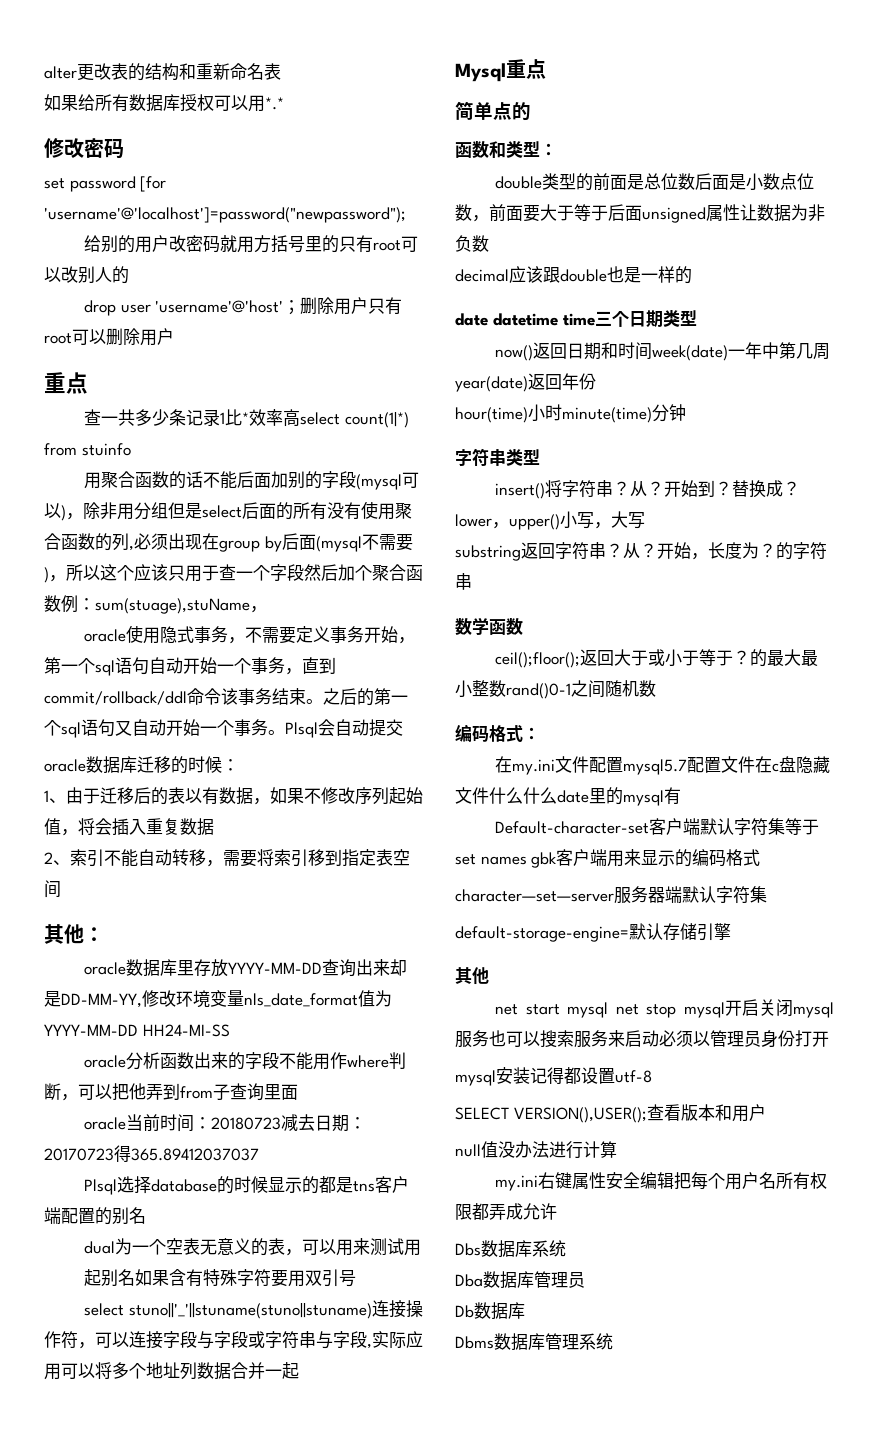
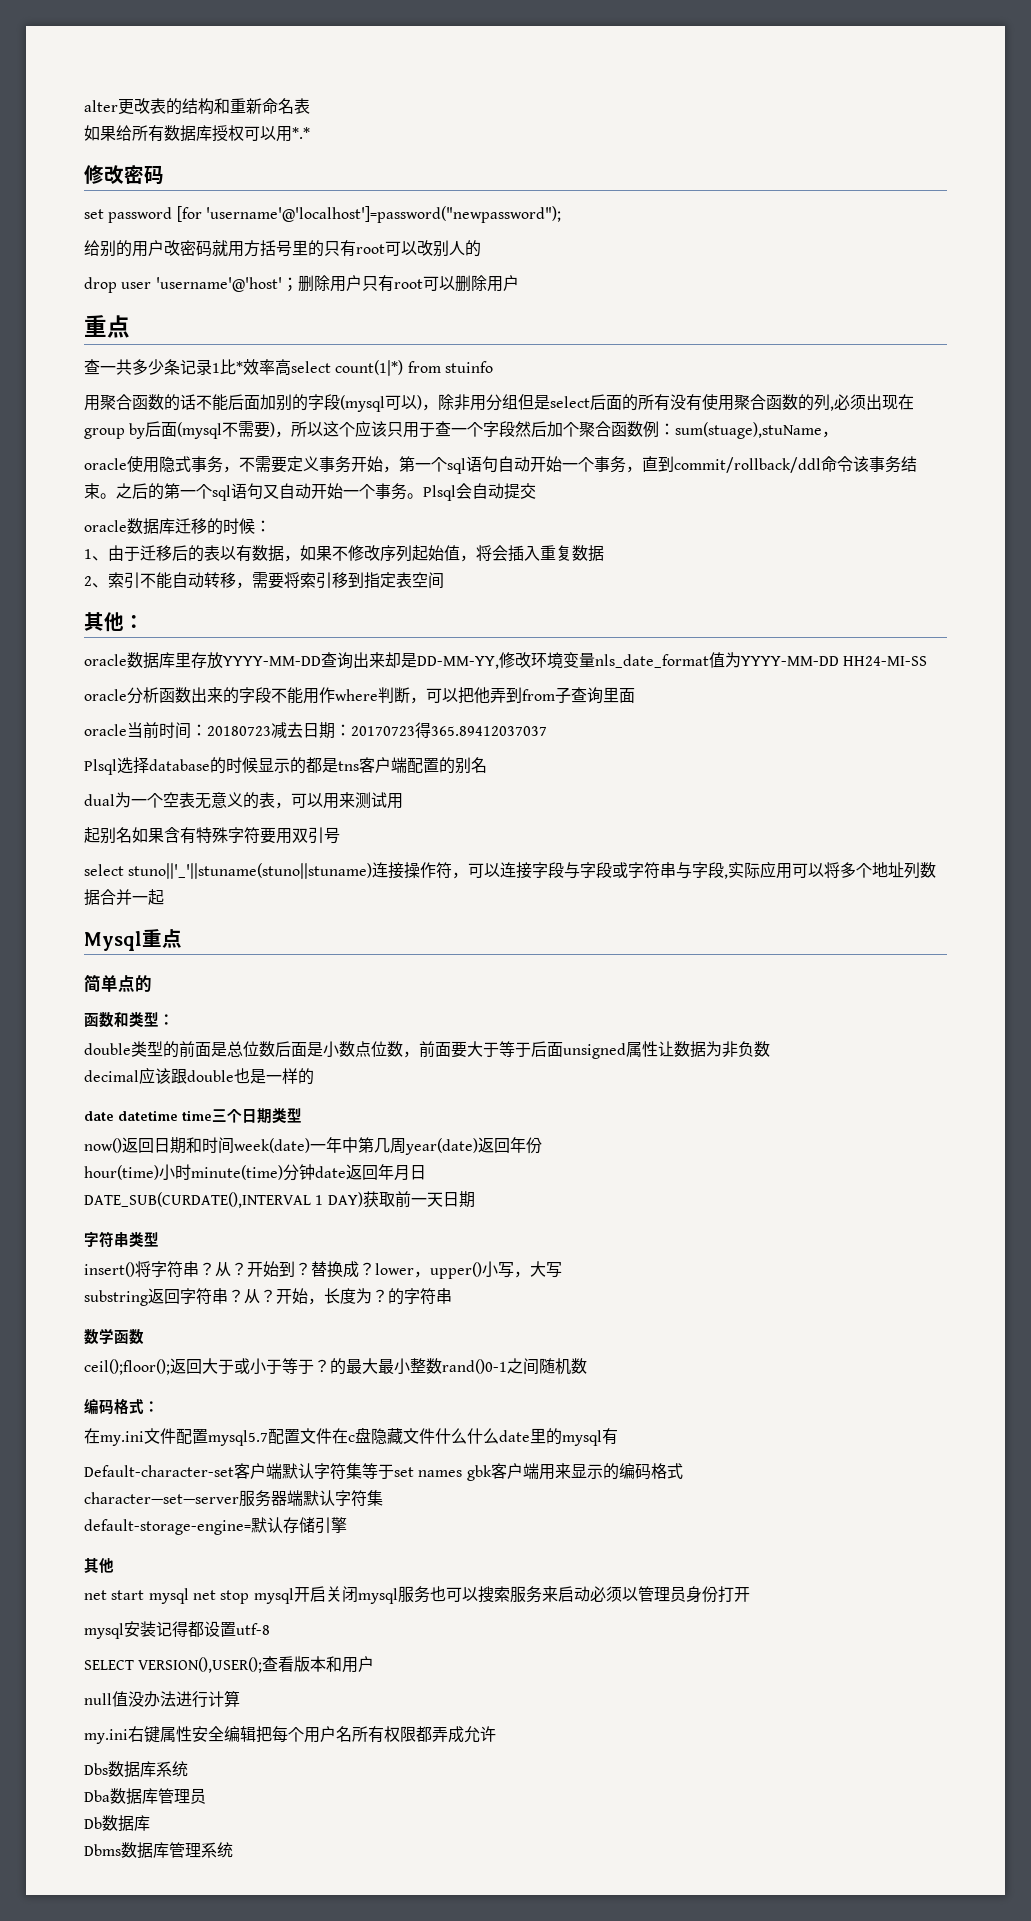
(686, 412) none -> [315,1164,426,1181] [84,1191,475,1208] date返回年月日 // DATE_SUB(CURDATE(),INTERVAL 1 DAY)获取前一天日期

